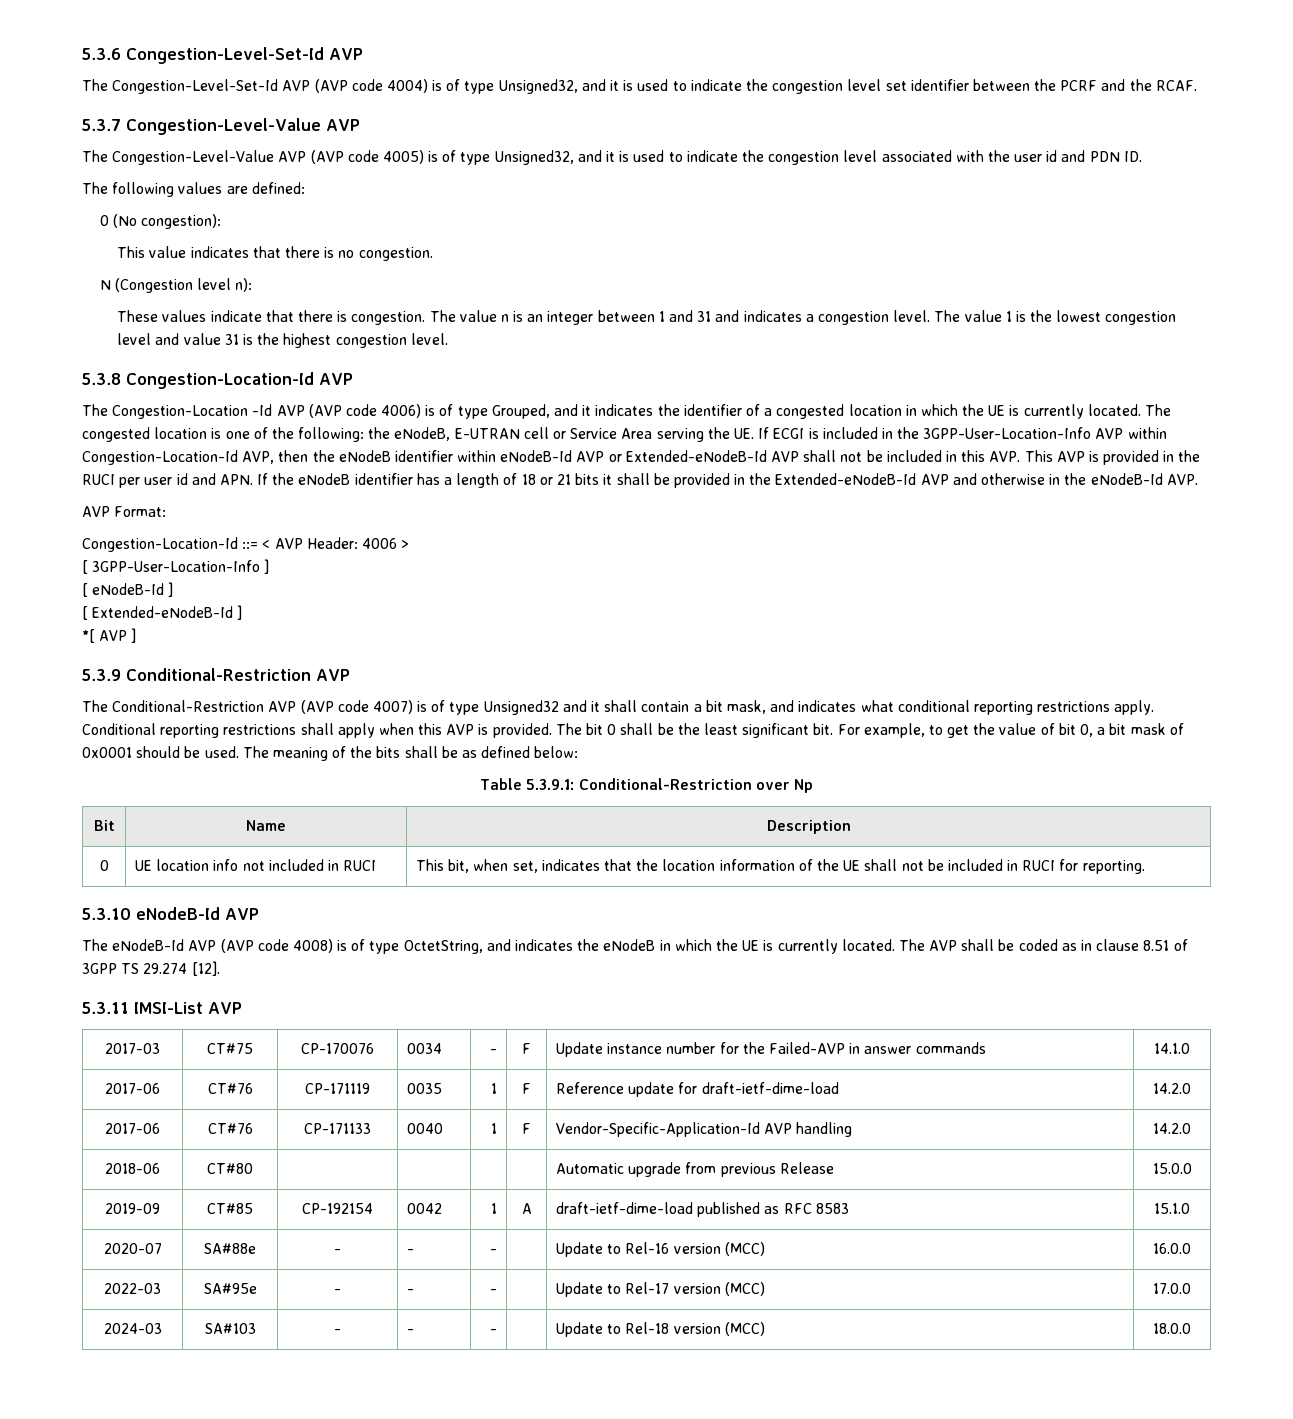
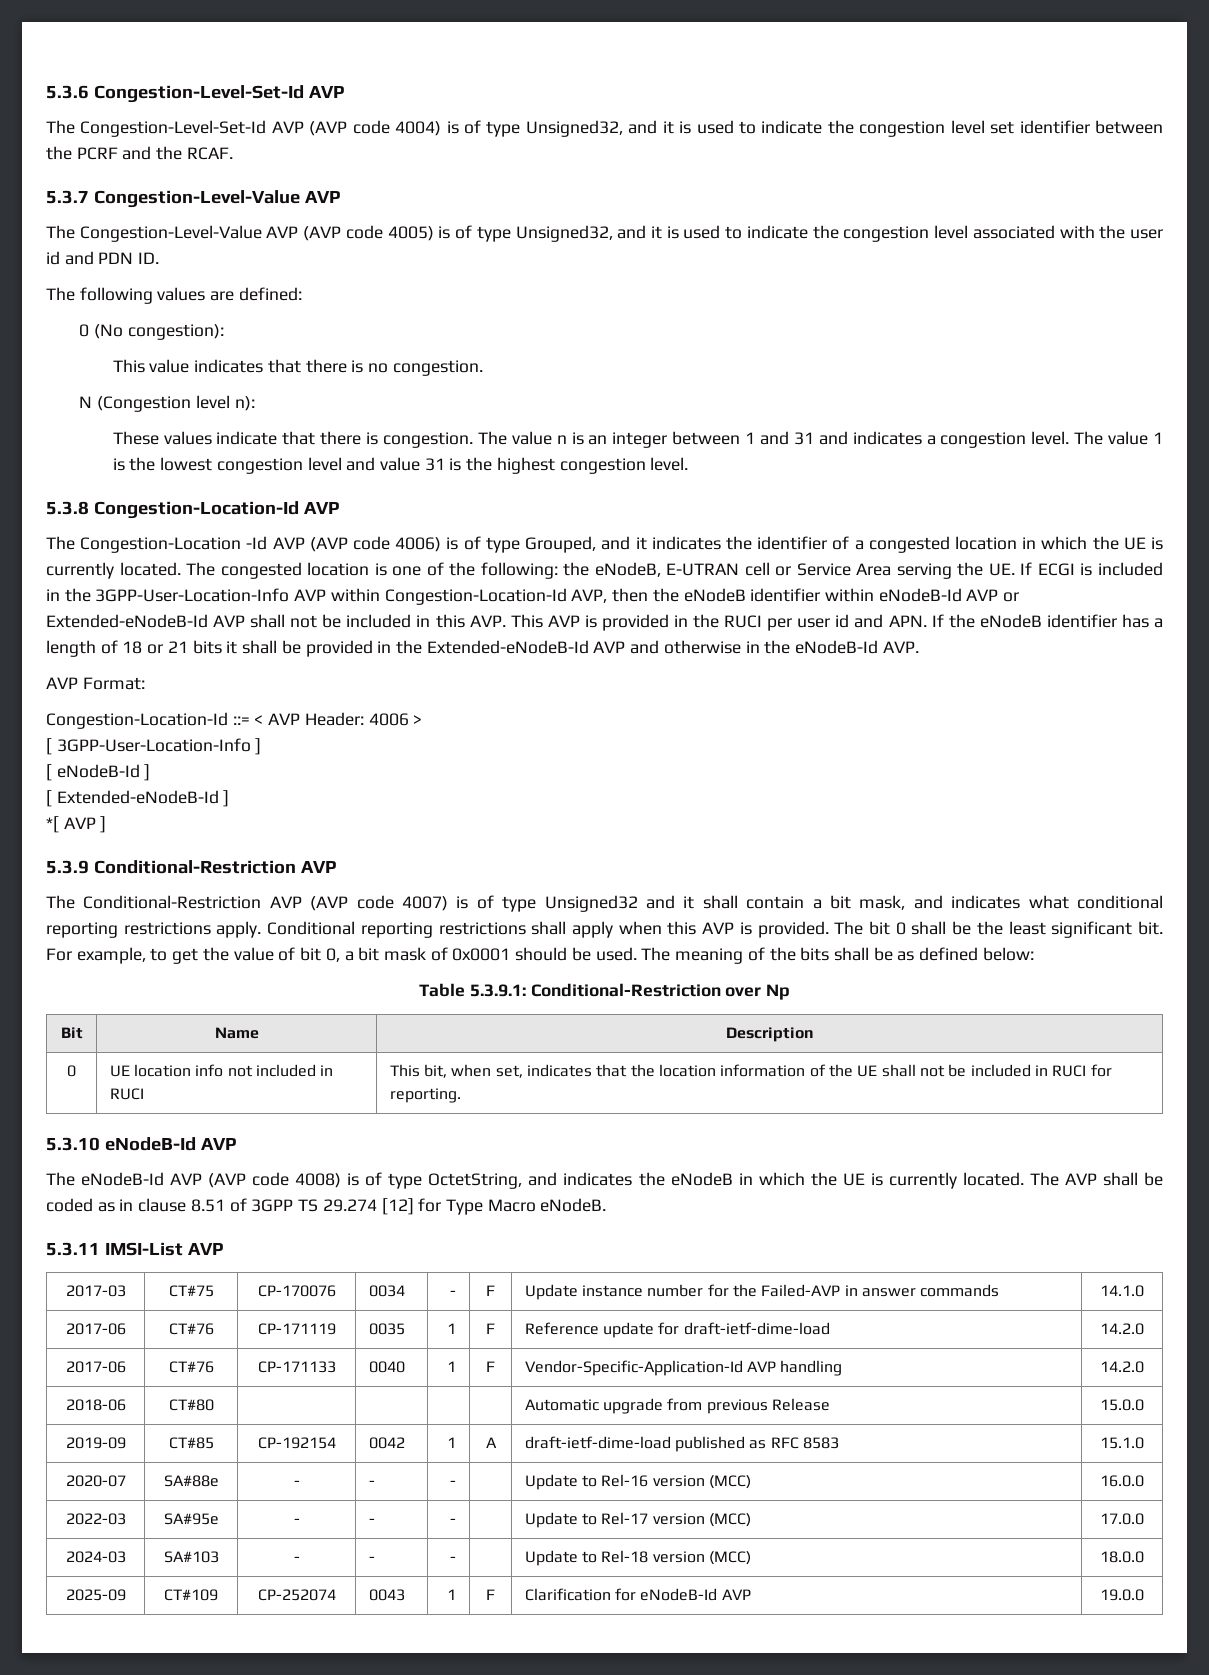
[191,961,220,976] [12]. -> [381,1198,607,1215] [12] for Type Macro eNodeB.
(1191, 1328) none -> [65,1589,126,1601] [164,1589,218,1601] [257,1589,336,1601] [368,1589,405,1601] [447,1589,457,1600] [486,1589,495,1600] [524,1588,751,1601] [1100,1589,1144,1601] // 2025-09 | CT#109 | CP-252074 | 0043 | 1 | F | Clarification for eNodeB-Id AVP | 19.0.0

